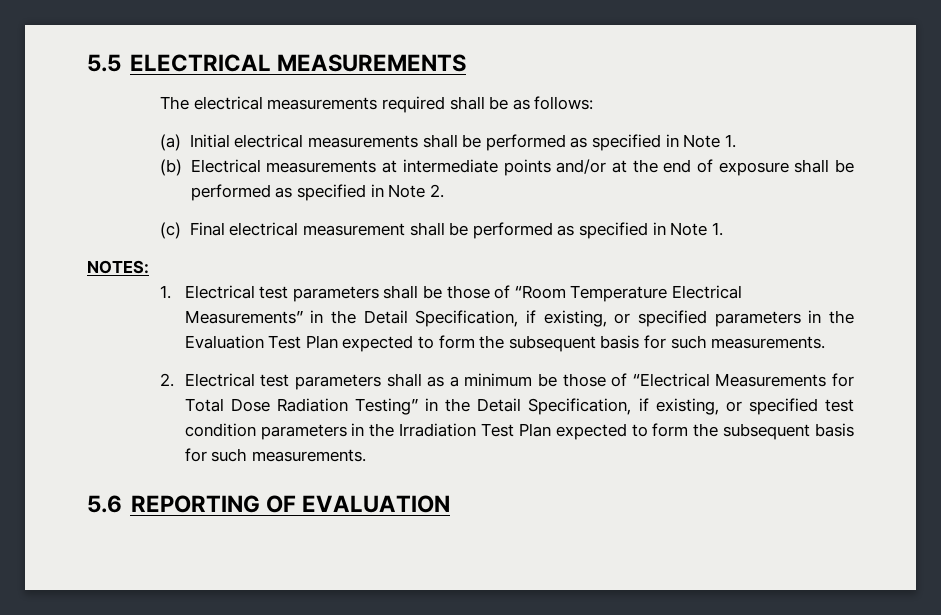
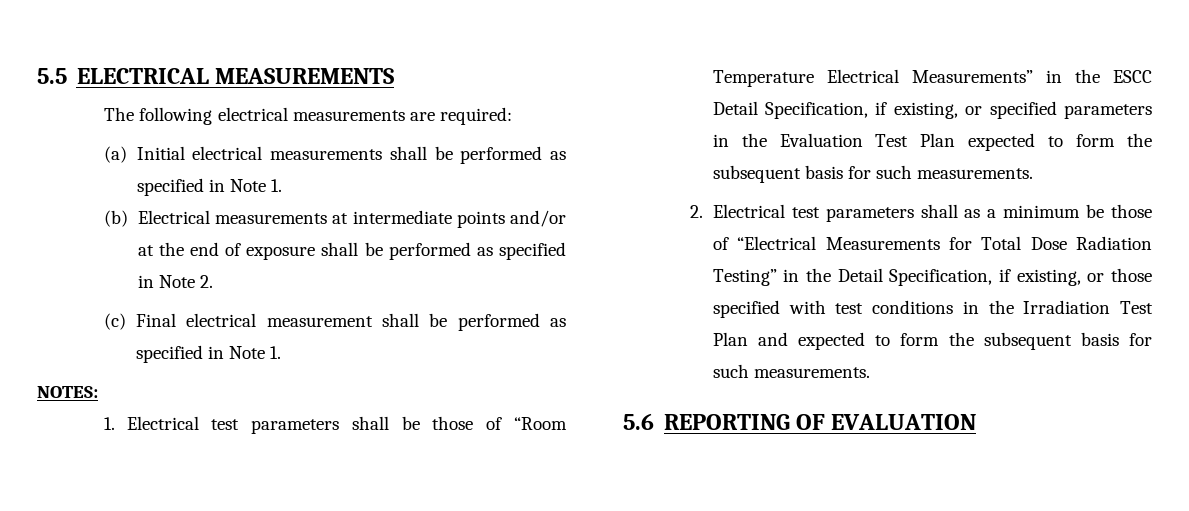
[193,96,594,113] electrical measurements required shall be as follows: -> [139,107,512,125] following electrical measurements are required:
(357, 317) none -> [1113,70,1152,83] ESCC
[748,398,854,415] [184,423,347,440] specified test condition parameters -> [1111,268,1152,282] [712,300,954,318] those specified with test conditions
(551, 430) none -> [757,332,788,346] and

